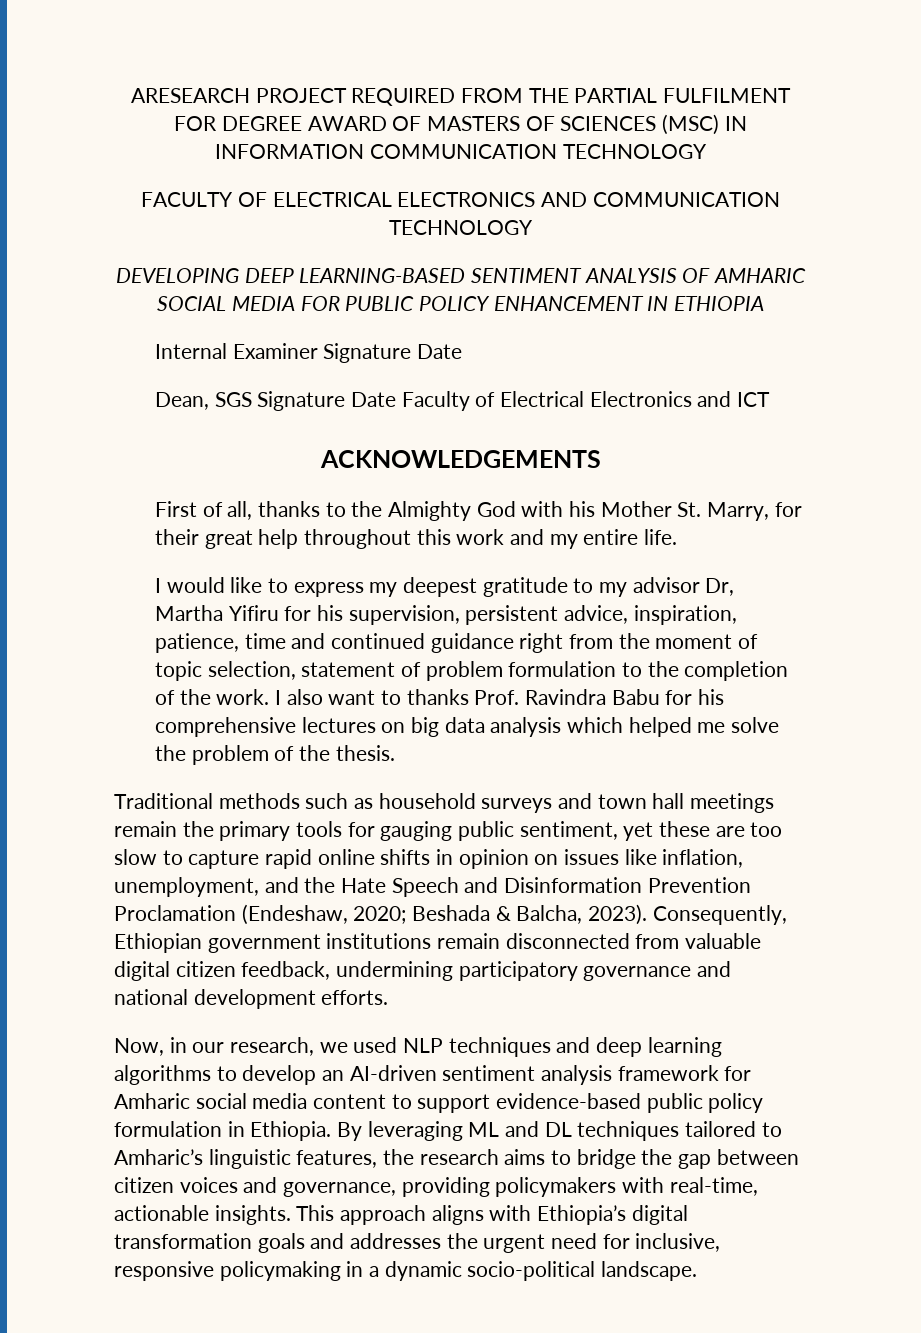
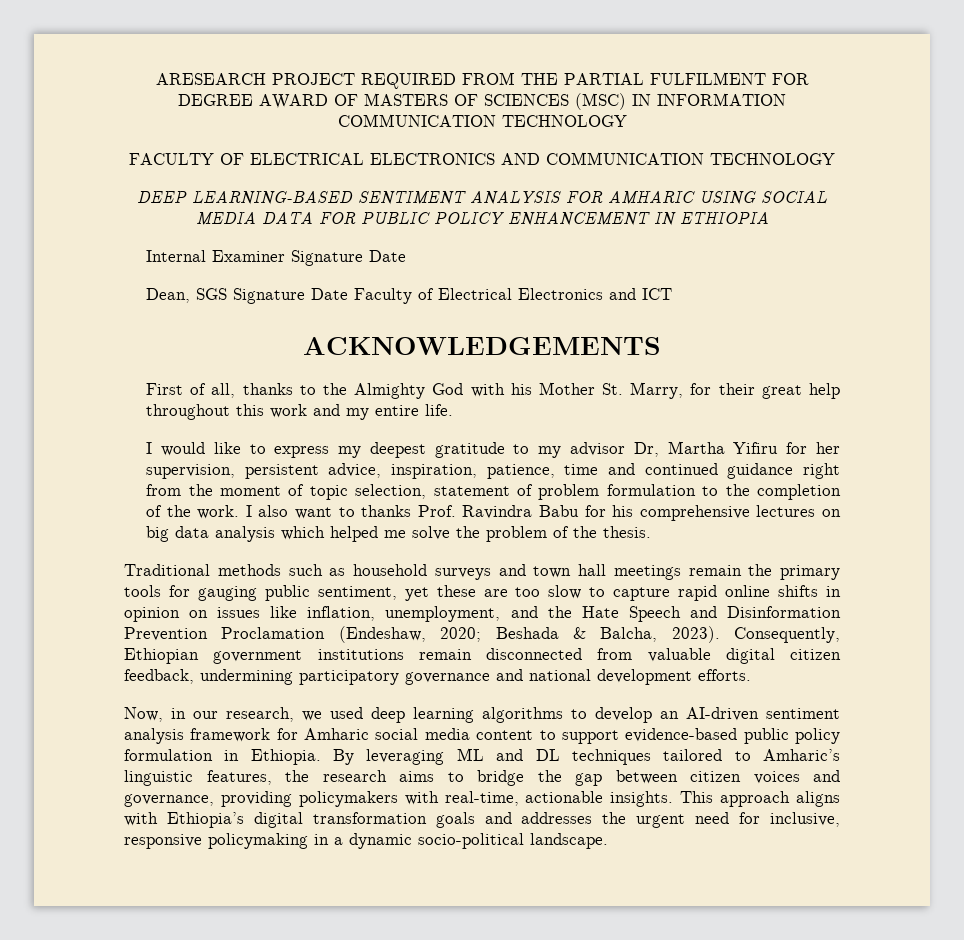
[115,268,239,283] DEVELOPING -> (835, 159) none
[682,268,807,283] OF AMHARIC -> [566,191,756,205] FOR AMHARIC USING
(295, 303) none -> [261,212,313,224] DATA
[316,605,343,621] his -> [816,442,840,454] her
[403,1037,591,1057] NLP techniques and -> (363, 713) none

